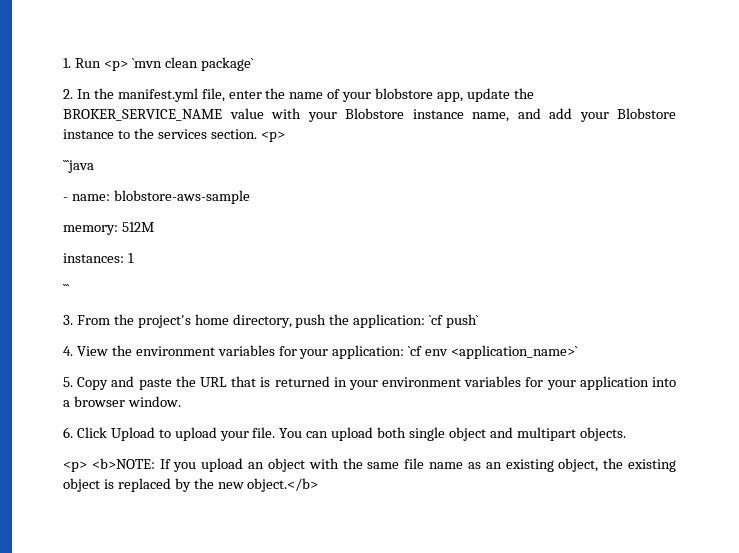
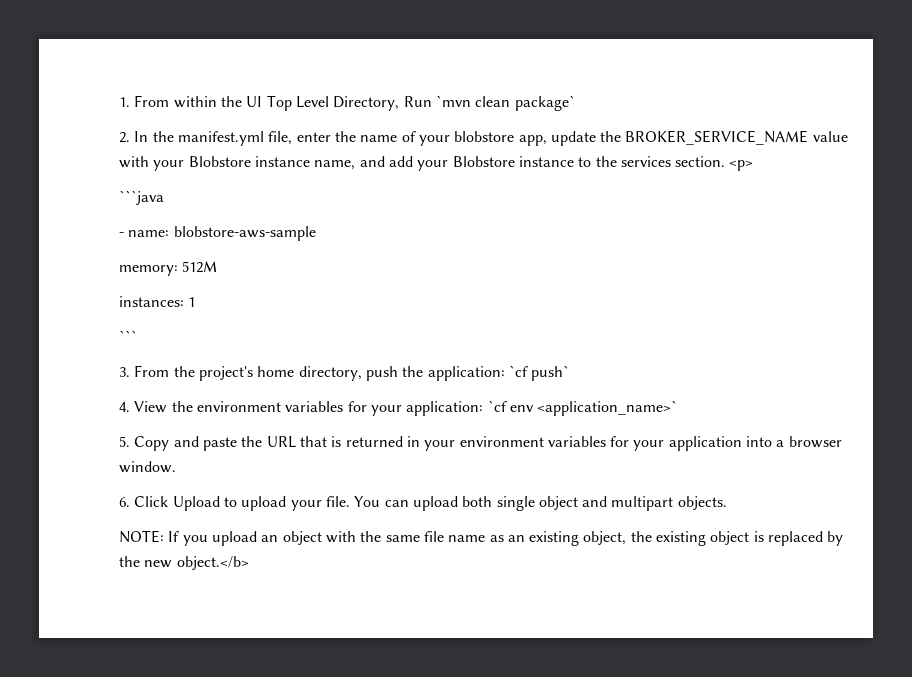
[74,58,128,71] Run <p> -> [134,95,432,111] From within the UI Top Level Directory, Run
[63,458,155,472] <p> <b>NOTE: -> [119,530,164,543] NOTE:

